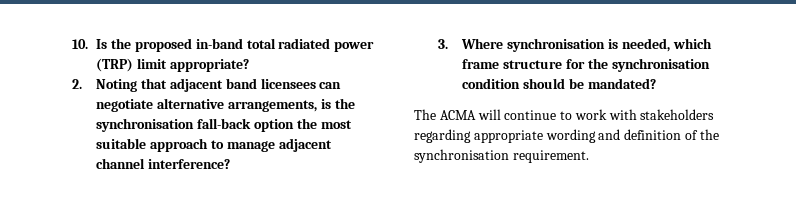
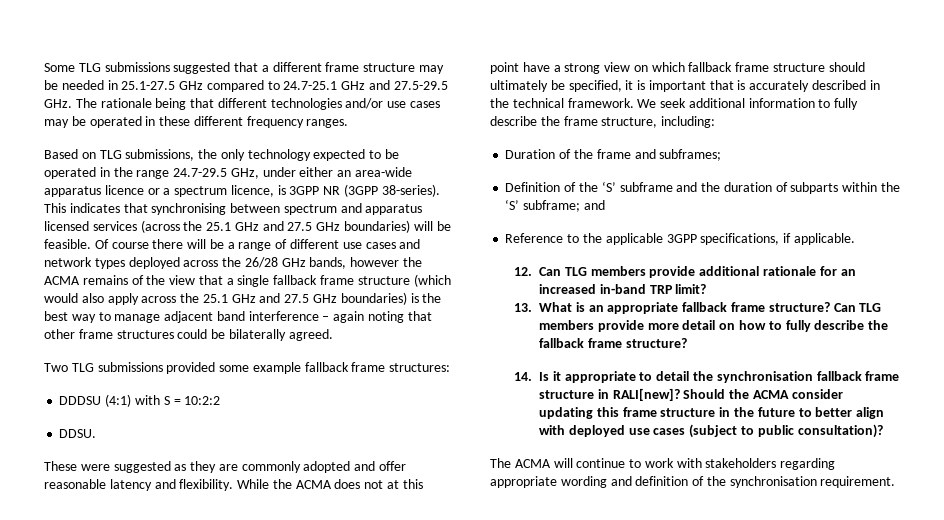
[72,38,375,52] [96,58,250,72] [72,78,342,92] [96,98,355,112] [96,118,352,132] [96,138,332,152] [96,158,231,169] [438,38,712,52] [462,58,710,72] [462,78,656,89] 10. Is the proposed in-band total radiated power (TRP) limit appropriate? // 2. Noting that adjacent band licensees can negotiate alternative arrangements, is the synchronisation fall-back option the most suitable approach to manage adjacent channel interference? // 3. Where synchronisation is needed, which frame structure for the synchronisation condition should be mandated? -> [44,62,445,74] [44,80,448,92] [44,98,441,110] [44,116,349,128] [44,149,400,161] [44,167,413,179] [44,184,440,197] [44,203,423,215] [44,220,451,233] [44,239,421,251] [44,257,423,269] [44,274,451,287] [44,292,442,305] [44,311,432,323] [44,329,333,341] [44,362,451,374] [59,394,221,407] [59,429,97,438] [44,461,407,473] [44,479,423,491] [490,62,865,74] [490,80,880,92] [490,98,859,110] [490,116,716,128] [505,149,722,161] [505,181,900,194] [505,199,605,212] [505,233,855,245] [514,266,856,278] [539,284,707,294] [514,302,882,314] [539,320,889,332] [539,338,687,348] [514,371,900,383] [539,388,843,401] [539,407,885,419] [539,424,883,438] Some TLG submissions suggested that a different frame structure may be needed in 25.1-27.5 GHz compared to 24.7-25.1 GHz and 27.5-29.5 GHz. The rationale being that different technologies and/or use cases may be operated in these different frequency ranges. // Based on TLG submissions, the only technology expected to be operated in the range 24.7-29.5 GHz, under either an area-wide apparatus licence or a spectrum licence, is 3GPP NR (3GPP 38-series). This indicates that synchronising between spectrum and apparatus licensed services (across the 25.1 GHz and 27.5 GHz boundaries) will be feasible. Of course there will be a range of different use cases and network types deployed across the 26/28 GHz bands, however the ACMA remains of the view that a single fallback frame structure (which would also apply across the 25.1 GHz and 27.5 GHz boundaries) is the best way to manage adjacent band interference – again noting that other frame structures could be bilaterally agreed. // Two TLG submissions provided some example fallback frame structures: // DDDSU (4:1) with S = 10:2:2 // DDSU. // These were suggested as they are commonly adopted and offer reasonable latency and flexibility. While the ACMA does not at this point have a strong view on which fallback frame structure should ultimately be specified, it is important that is accurately described in the technical framework. We seek additional information to fully describe the frame structure, including: // Duration of the frame and subframes; // Definition of the ‘S’ subframe and the duration of subparts within the ‘S’ subframe; and // Reference to the applicable 3GPP specifications, if applicable. // 12. Can TLG members provide additional rationale for an increased in-band TRP limit? // 13. What is an appropriate fallback frame structure? Can TLG members provide more detail on how to fully describe the fallback frame structure? // 14. Is it appropriate to detail the synchronisation fallback frame structure in RALI[new]? Should the ACMA consider updating this frame structure in the future to better align with deployed use cases (subject to public consultation)?

